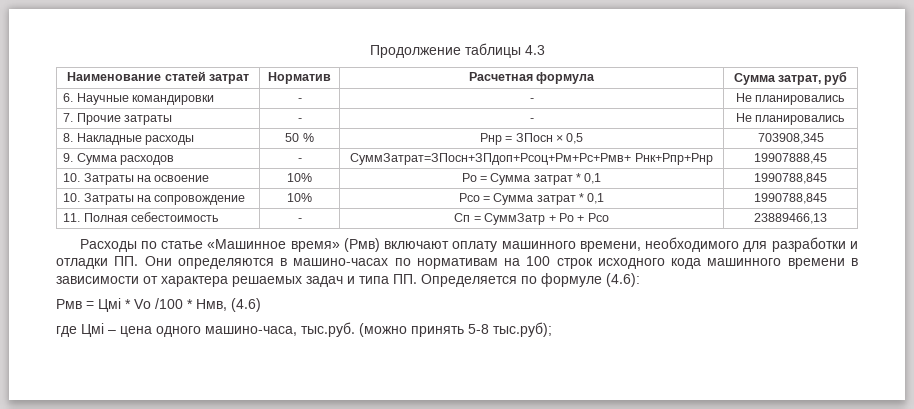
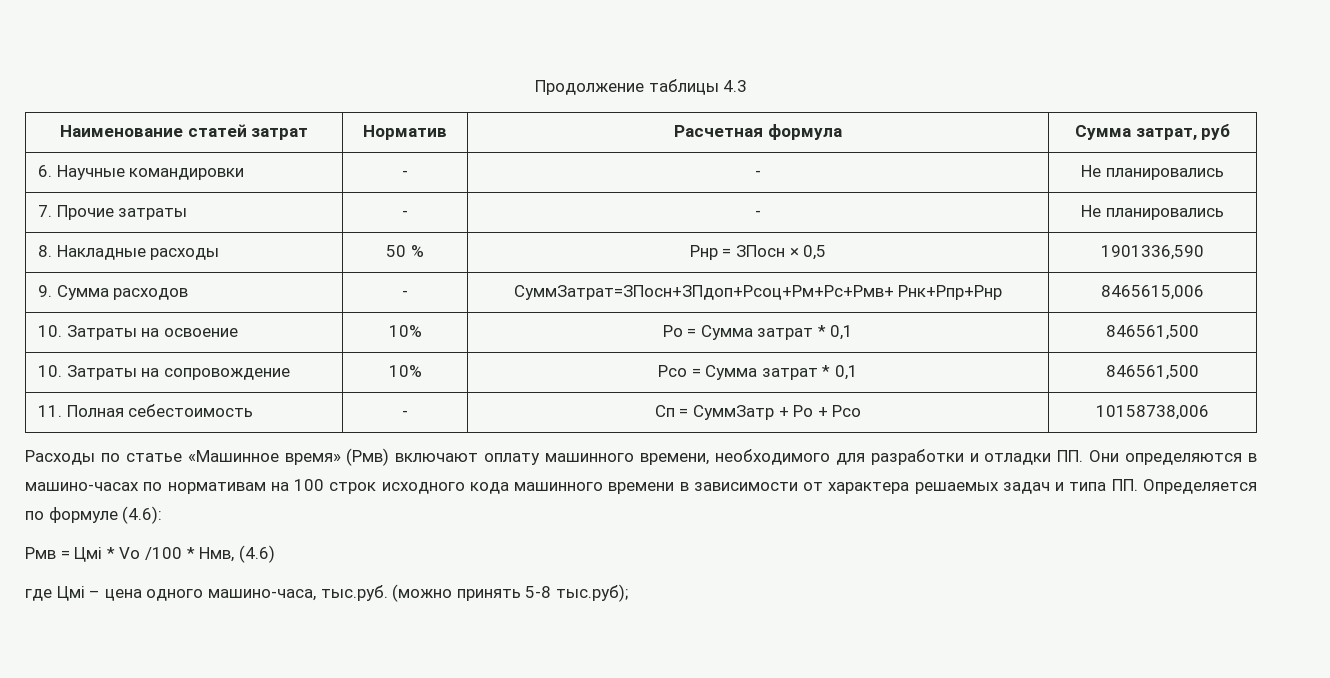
[757,133,824,144] 703908,345 -> [1101,245,1204,260] 1901336,590
[754,153,827,164] 19907888,45 -> [1101,285,1204,300] 8465615,006
[754,173,827,184] 1990788,845 -> [1106,325,1199,340] 846561,500
[754,193,827,204] 1990788,845 -> [1106,365,1199,380] 846561,500
[754,213,827,224] 23889466,13 -> [1096,405,1209,420] 10158738,006

